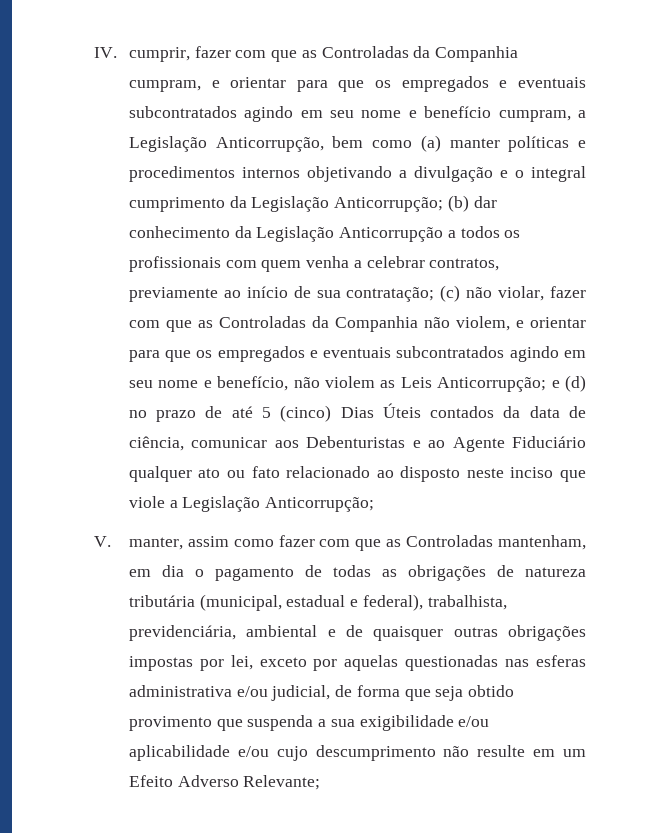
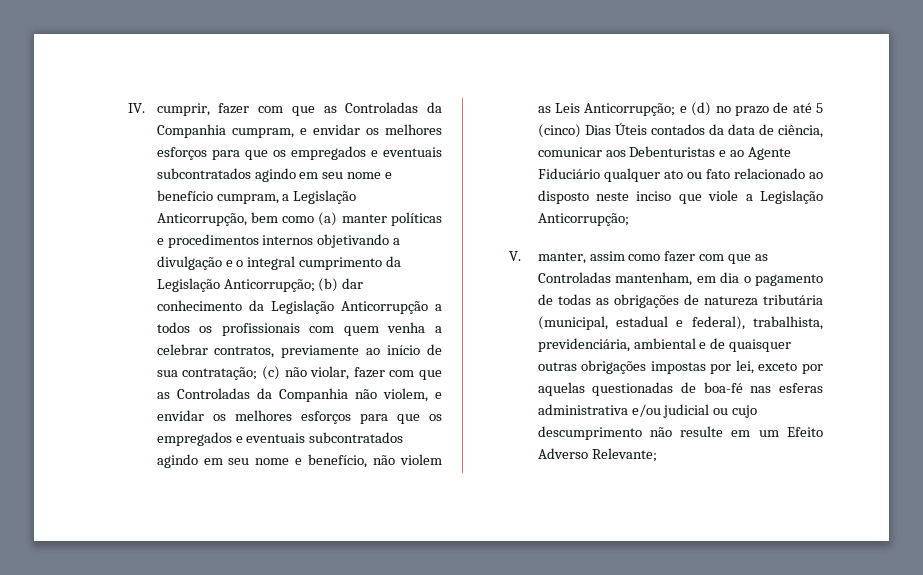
[230,77,287,88] orientar -> [312,124,442,135] [156,147,207,160] envidar os melhores esforços
[530,317,586,328] orientar -> [156,410,351,424] envidar os melhores esforços
(499, 663) none -> [680,382,743,393] de boa-fé
[271,685,514,701] [128,715,490,731] [128,745,269,761] judicial, de forma que seja obtido provimento que suspenda a sua exigibilidade e/ou aplicabilidade e/ou -> [663,404,729,418] judicial ou

